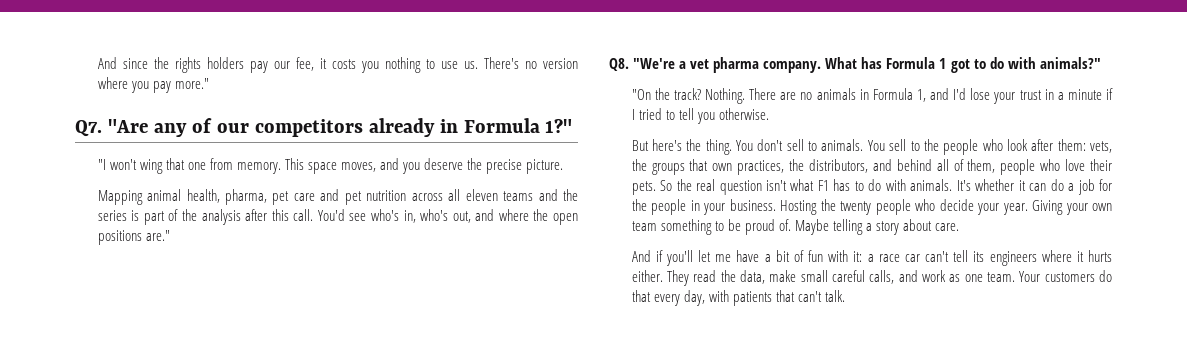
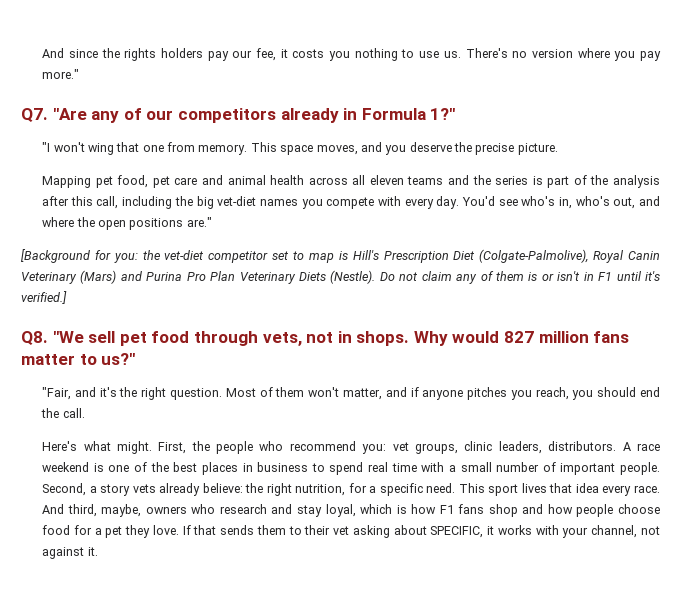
[147,189,268,205] animal health, pharma, -> [95,175,149,188] pet food,
[344,190,407,205] pet nutrition -> [227,175,305,185] animal health
[293,209,314,221] call. -> [96,196,460,209] call, including the big vet-diet names you compete with every day.
[609,57,1101,73] [631,88,1113,104] [631,108,769,124] [631,139,1112,155] [631,159,1112,175] [631,179,1112,195] [631,199,1113,215] [631,219,960,235] [631,250,1112,266] [631,270,1112,286] [631,290,846,306] Q8. "We're a vet pharma company. What has Formula 1 got to do with animals?" // "On the track? Nothing. There are no animals in Formula 1, and I'd lose your trust in a minute if I tried to tell you otherwise. // But here's the thing. You don't sell to animals. You sell to the people who look after them: vets, the groups that own practices, the distributors, and behind all of them, people who love their pets. So the real question isn't what F1 has to do with animals. It's whether it can do a job for the people in your business. Hosting the twenty people who decide your year. Giving your own team something to be proud of. Maybe telling a story about care. // And if you'll let me have a bit of fun with it: a race car can't tell its engineers where it hurts either. They read the data, make small careful calls, and work as one team. Your customers do that every day, with patients that can't talk. -> [21,249,661,263] [21,270,661,284] [21,291,67,304] [21,331,630,346] [21,353,136,365] [42,387,660,400] [41,408,85,418] [42,441,660,454] [42,462,660,475] [42,483,660,496] [42,504,660,517] [42,525,660,538] [42,547,98,559] [Background for you: the vet-diet competitor set to map is Hill's Prescription Diet (Colgate-Palmolive), Royal Canin Veterinary (Mars) and Purina Pro Plan Veterinary Diets (Nestle). Do not claim any of them is or isn't in F1 until it's verified.] // Q8. "We sell pet food through vets, not in shops. Why would 827 million fans matter to us?" // "Fair, and it's the right question. Most of them won't matter, and if anyone pitches you reach, you should end the call. // Here's what might. First, the people who recommend you: vet groups, clinic leaders, distributors. A race weekend is one of the best places in business to spend real time with a small number of important people. Second, a story vets already believe: the right nutrition, for a specific need. This sport lives that idea every race. And third, maybe, owners who research and stay loyal, which is how F1 fans shop and how people choose food for a pet they love. If that sends them to their vet asking about SPECIFIC, it works with your channel, not against it.

